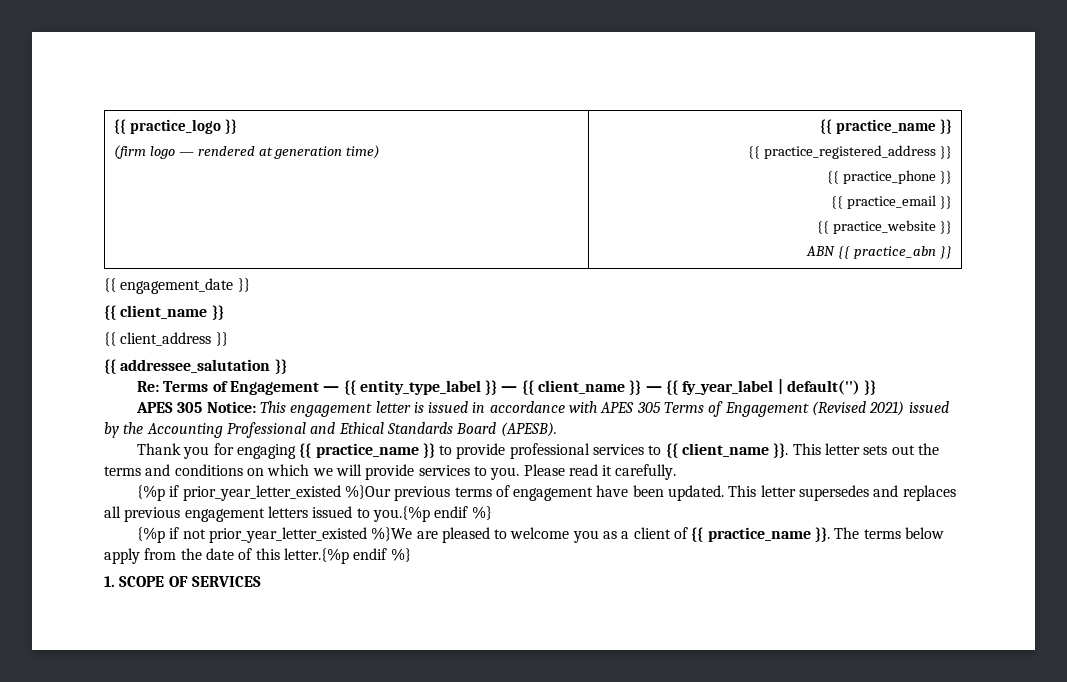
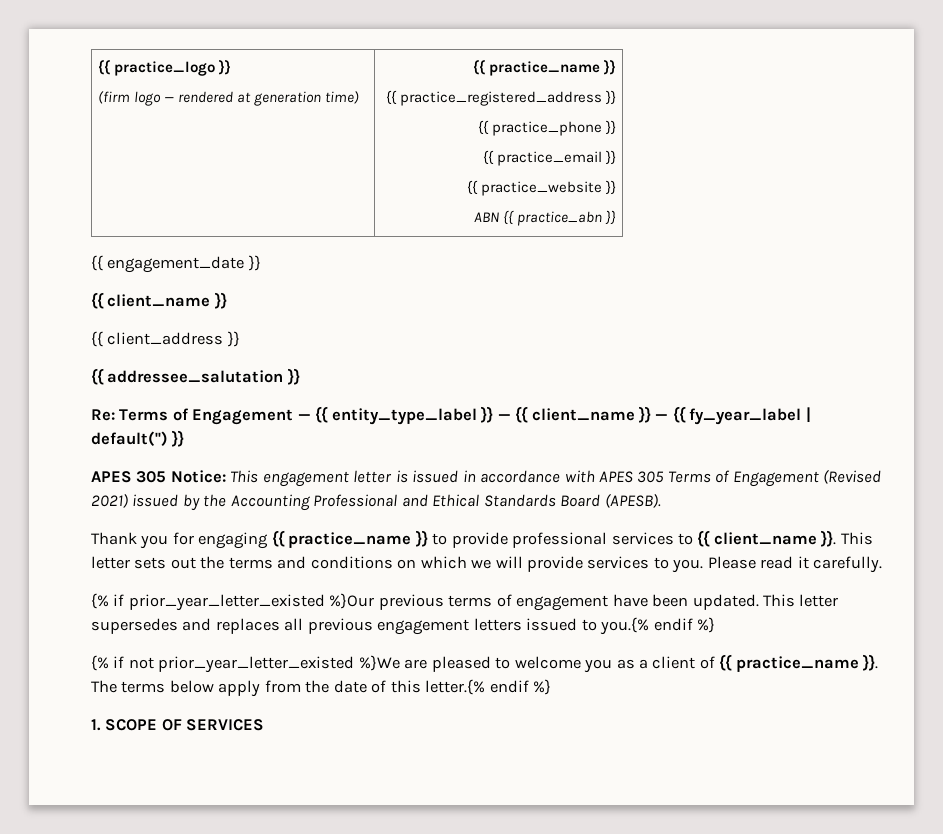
[136,485,165,501] {%p -> [91,593,109,609] {%
[372,506,492,522] [136,527,165,543] you.{%p endif %} // {%p -> [600,617,716,635] [91,655,109,671] you.{% endif %} // {%
[283,548,349,564] letter.{%p -> [425,679,486,695] letter.{%

